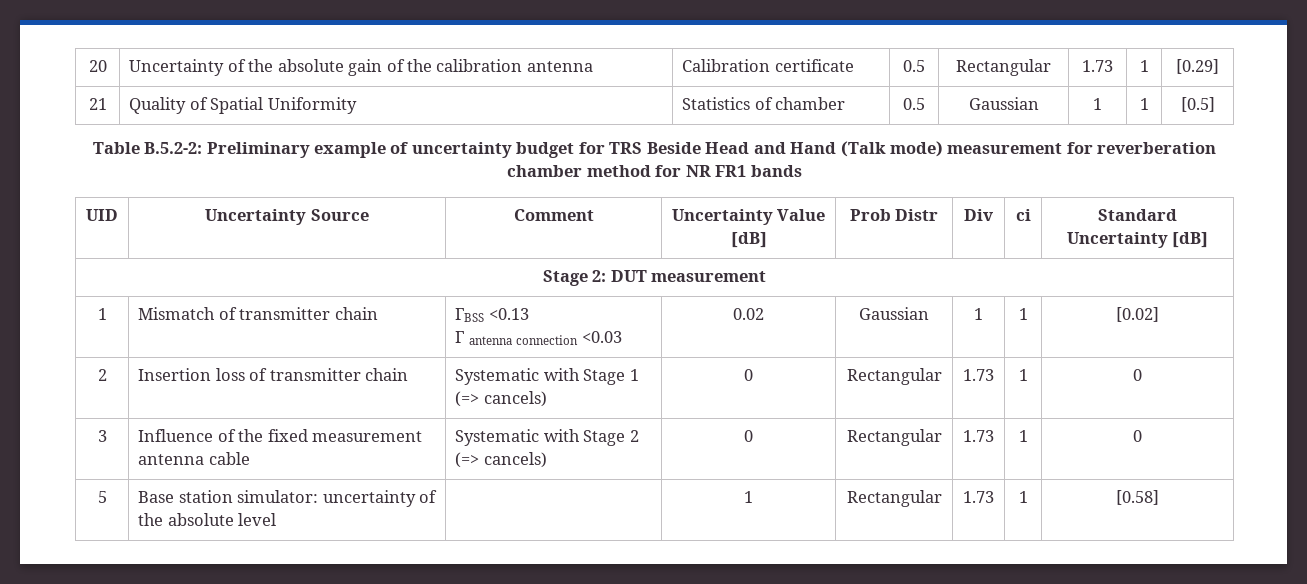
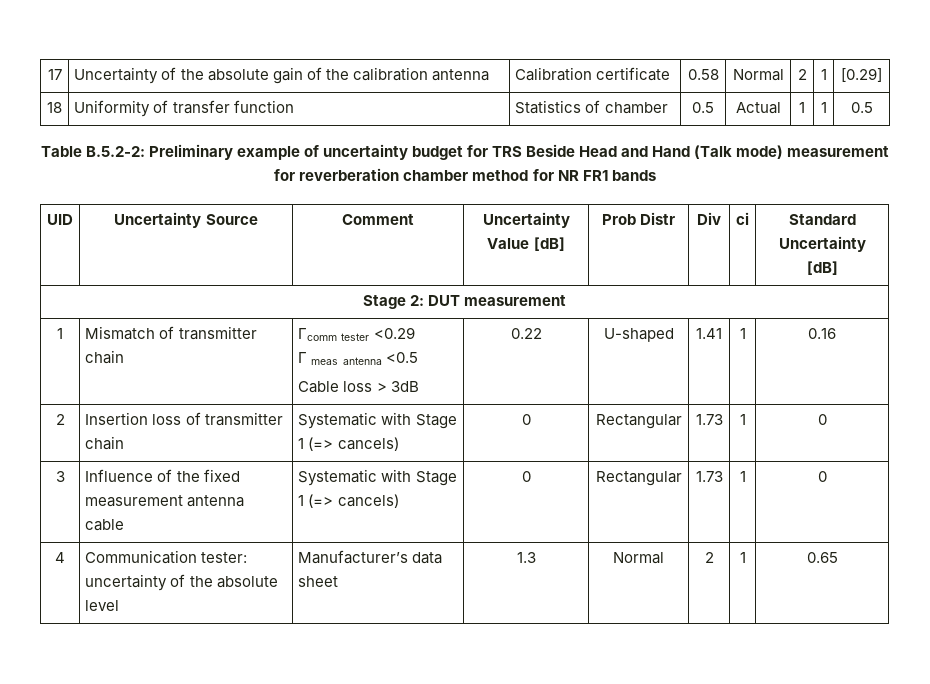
[88,60,107,72] 20 -> [47,69,62,80] 17
[903,60,925,72] [956,59,1051,76] [1082,60,1113,72] 0.5 | Rectangular | 1.73 -> [687,69,719,80] [732,69,784,81] [797,69,807,80] 0.58 | Normal | 2
[88,98,107,110] [129,97,357,114] 21 | Quality of Spatial Uniformity -> [47,102,62,113] [74,100,294,117] 18 | Uniformity of transfer function
[968,97,1039,110] [1093,98,1102,110] [1139,98,1149,110] [1180,97,1215,112] Gaussian | 1 | 1 | [0.5] -> [735,102,781,114] [799,102,805,113] [820,102,827,113] [850,102,873,113] Actual | 1 | 1 | 0.5
[455,308,529,322] [455,331,622,345] [733,308,764,320] [859,307,929,320] [974,308,983,320] [1018,308,1028,320] [1116,307,1159,322] ГBSS <0.13 // Г antenna connection <0.03 | 0.02 | Gaussian | 1 | 1 | [0.02] -> [298,327,415,341] [298,352,418,365] [298,381,419,393] [510,328,542,339] [603,328,674,342] [696,328,722,339] [739,328,746,339] [808,328,836,339] Гcomm tester <0.29 // Г meas antenna <0.5 // Cable loss > 3dB | 0.22 | U-shaped | 1.41 | 1 | 0.16
[629,430,639,442] [455,452,547,468] [744,430,753,442] [846,429,942,446] [963,430,994,442] [1018,430,1028,442] [1133,430,1142,442] [97,491,107,503] [138,490,319,503] 2 (=> cancels) | 0 | Rectangular | 1.73 | 1 | 0 // 5 | Base station simulator: -> [298,494,399,508] [521,471,531,482] [595,471,682,486] [695,471,723,482] [739,471,746,482] [817,471,827,482] [55,552,65,563] [85,550,248,564] 1 (=> cancels) | 0 | Rectangular | 1.73 | 1 | 0 // 4 | Communication tester:
[744,491,753,503] [846,490,942,507] [963,491,994,503] [1018,491,1028,503] [1116,490,1159,505] | 1 | Rectangular | 1.73 | 1 | [0.58] -> [298,550,443,564] [298,576,339,587] [516,552,536,563] [613,552,664,564] [704,552,714,563] [739,552,746,563] [806,552,838,563] Manufacturer’s data sheet | 1.3 | Normal | 2 | 1 | 0.65

